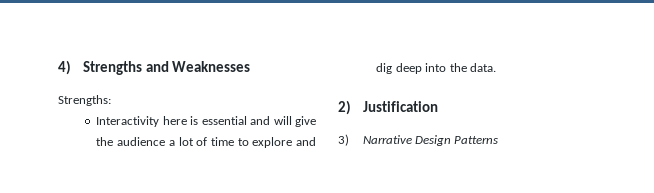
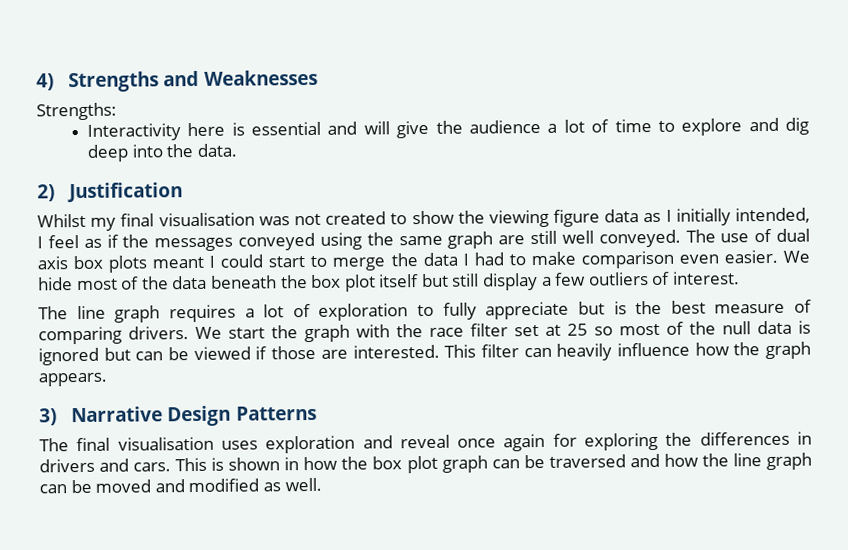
[338,134,499,146] 3) Narrative Design Patterns -> [37,207,810,231] [37,228,811,252] [37,249,810,273] [38,271,741,292] [38,299,812,323] [38,320,811,345] [38,341,811,366] [38,372,107,387] [39,405,317,427] [39,431,812,454] [39,452,812,474] [39,477,322,494] Whilst my final visualisation was not created to show the viewing figure data as I initially intended, I feel as if the messages conveyed using the same graph are still well conveyed. The use of dual axis box plots meant I could start to merge the data I had to make comparison even easier. We hide most of the data beneath the box plot itself but still display a few outliers of interest. // The line graph requires a lot of exploration to fully appreciate but is the best measure of comparing drivers. We start the graph with the race filter set at 25 so most of the null data is ignored but can be viewed if those are interested. This filter can heavily influence how the graph appears. // 3) Narrative Design Patterns // The final visualisation uses exploration and reveal once again for exploring the differences in drivers and cars. This is shown in how the box plot graph can be traversed and how the line graph can be moved and modified as well.

